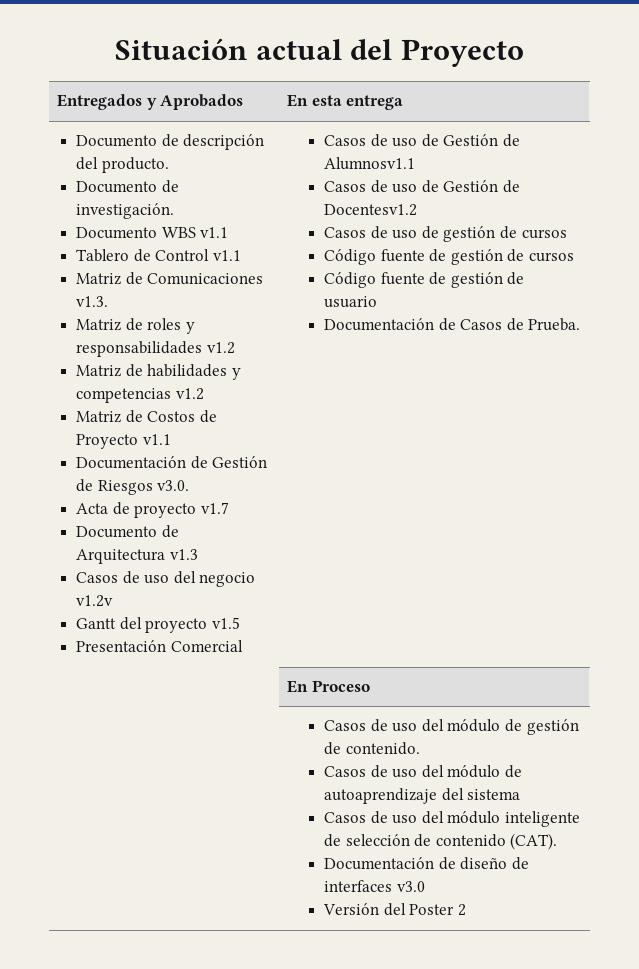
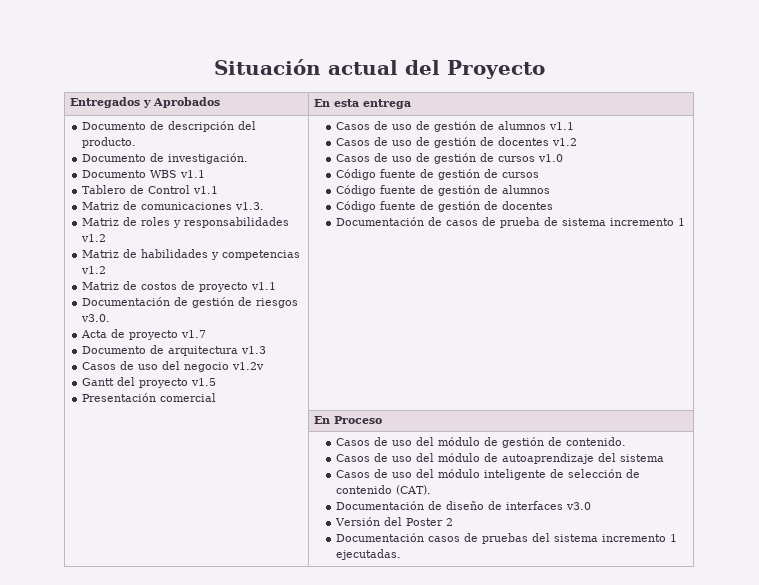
[147,273,264,285] Comunicaciones -> [140,202,232,210] comunicaciones
[147,410,217,423] [75,434,138,449] Costos de Proyecto -> [140,281,248,292] costos de proyecto
[212,456,268,468] [75,479,153,495] Gestión de Riesgos -> [191,297,298,308] gestión de riesgos
[75,549,165,564] Arquitectura -> [167,346,238,356] arquitectura
[170,640,243,652] [324,134,521,147] [324,157,416,170] [324,180,521,193] [324,204,418,216] Comercial | Casos de uso de Gestión de Alumnosv1.1 // Casos de uso de Gestión de Docentesv1.2 -> [159,393,216,402] [335,121,574,132] [335,137,577,148] comercial | Casos de uso de gestión de alumnos v1.1 // Casos de uso de gestión de docentes v1.2
(567, 234) none -> [537,154,563,162] v1.0
[324,296,378,308] [324,318,581,331] usuario // Documentación de Casos de Prueba. -> [501,185,550,194] [335,201,553,212] [335,217,685,228] alumnos // Código fuente de gestión de docentes // Documentación de casos de prueba de sistema incremento 1
(466, 910) none -> [335,533,677,544] [335,549,401,560] // Documentación casos de pruebas del sistema incremento 1 ejecutadas.

